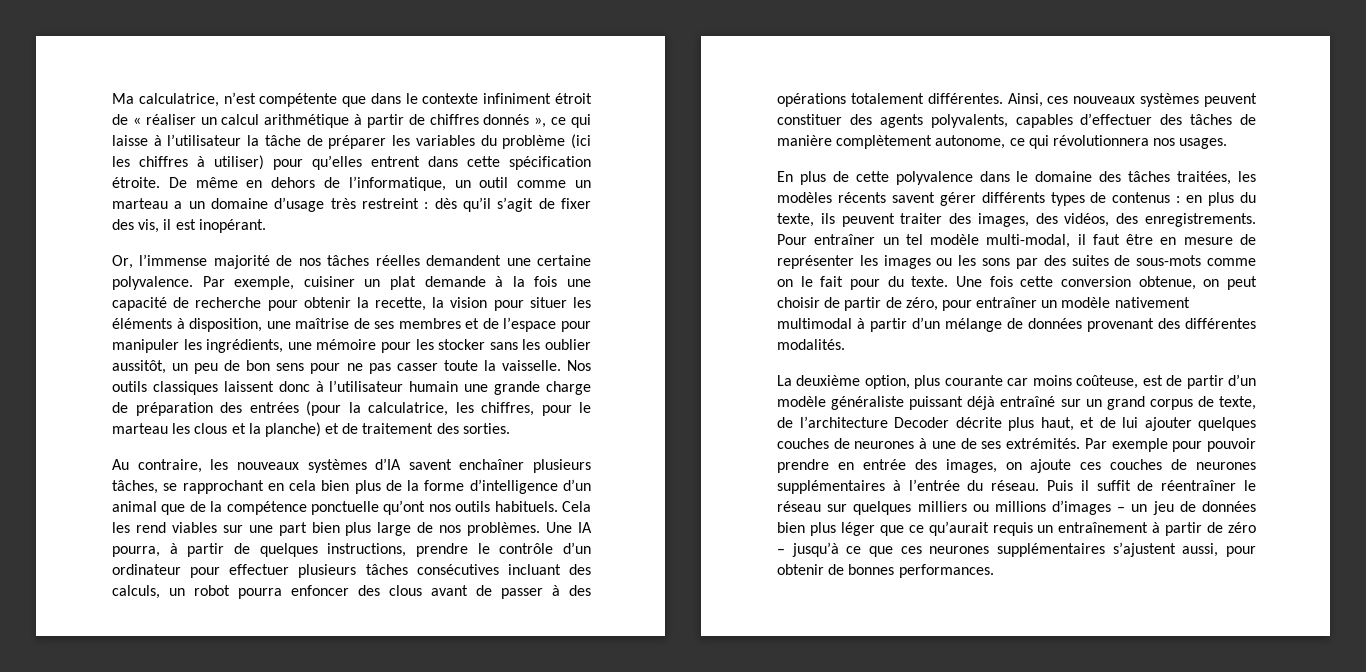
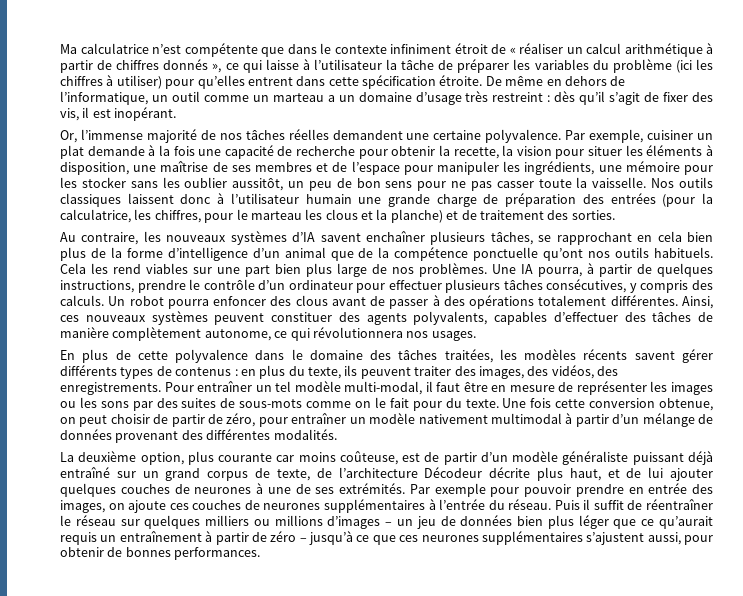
[138,93,219,107] calculatrice, -> [80,43,149,54] calculatrice
[416,564,591,575] [112,585,185,599] consécutives incluant des calculs, un -> [546,279,714,293] [60,295,126,306] consécutives, y compris des calculs. Un
[894,417,949,428] Decoder -> [424,467,483,478] Décodeur

